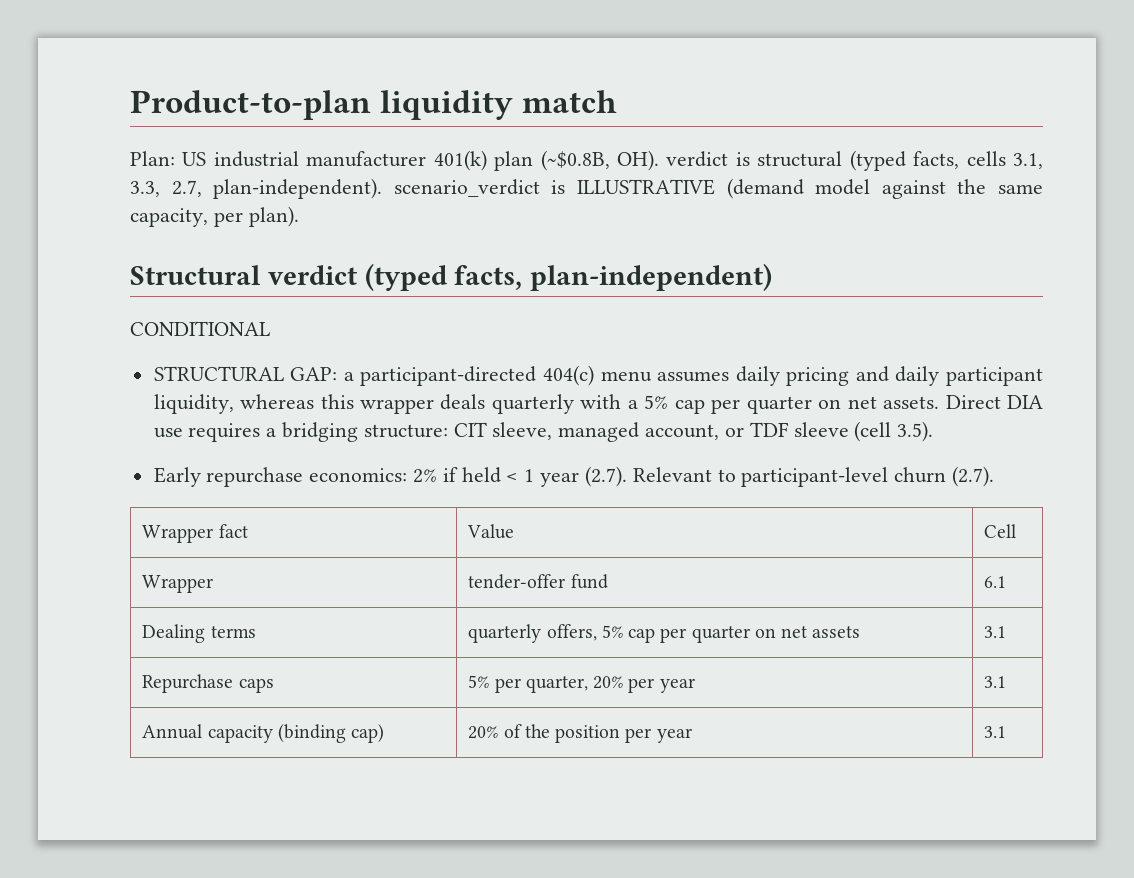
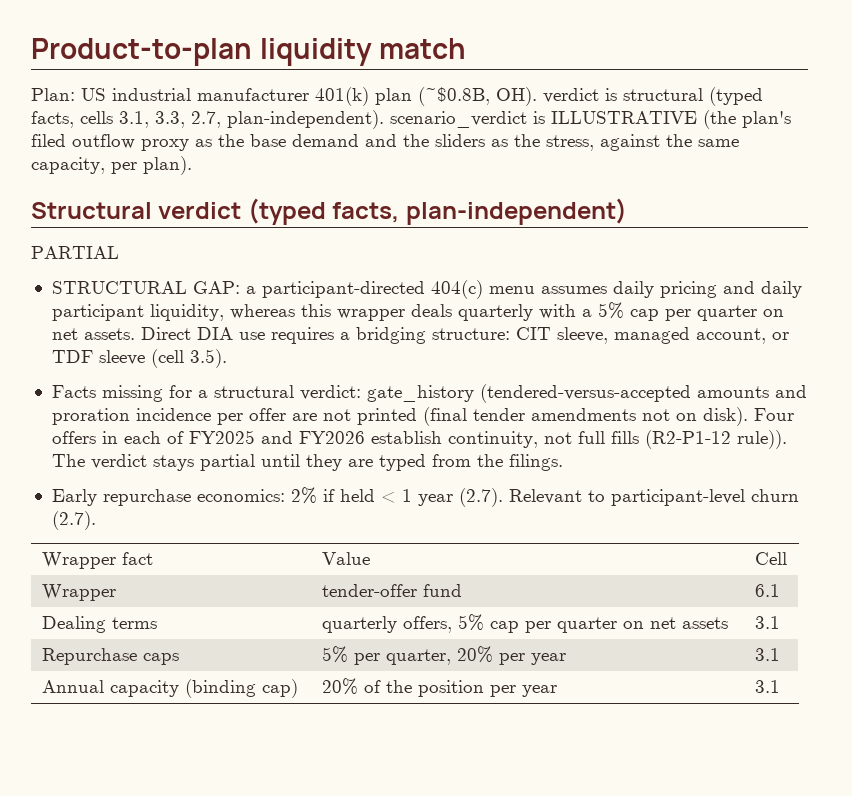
[726,178,871,199] (demand model -> [703,110,791,129] [31,134,594,151] (the plan's filed outflow proxy as the base demand and the sliders as the stress,
[130,321,270,336] CONDITIONAL -> [31,246,119,259] PARTIAL
(934, 431) none -> [51,384,807,403] [51,407,794,426] [51,430,787,449] [51,454,563,471] // Facts missing for a structural verdict: gate_history (tendered-versus-accepted amounts and proration incidence per offer are not printed (final tender amendments not on disk). Four offers in each of FY2025 and FY2026 establish continuity, not full fills (R2-P1-12 rule)). The verdict stays partial until they are typed from the filings.

